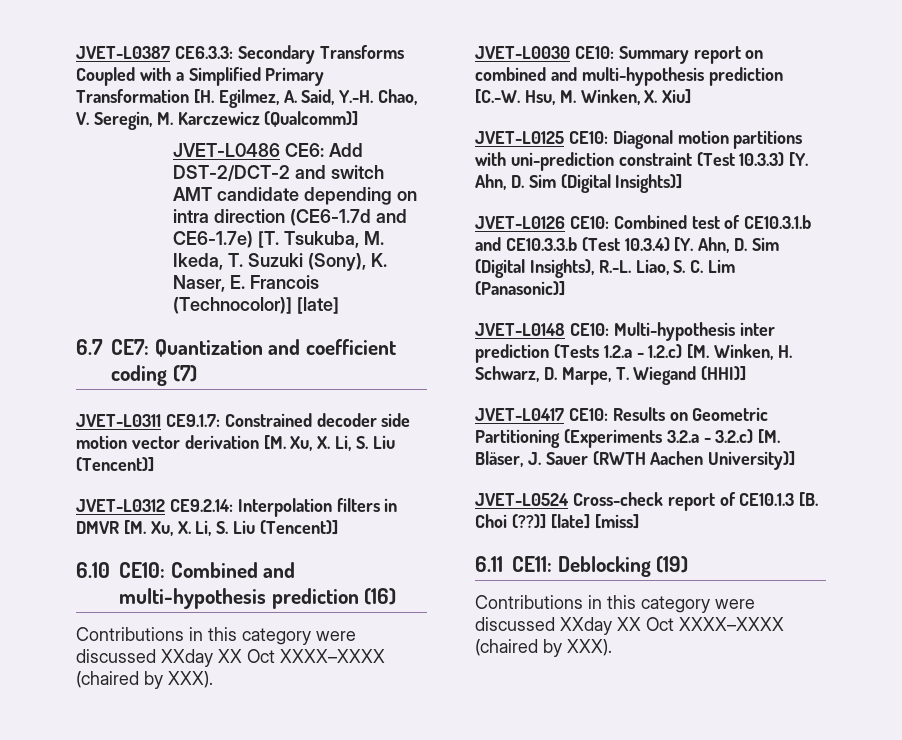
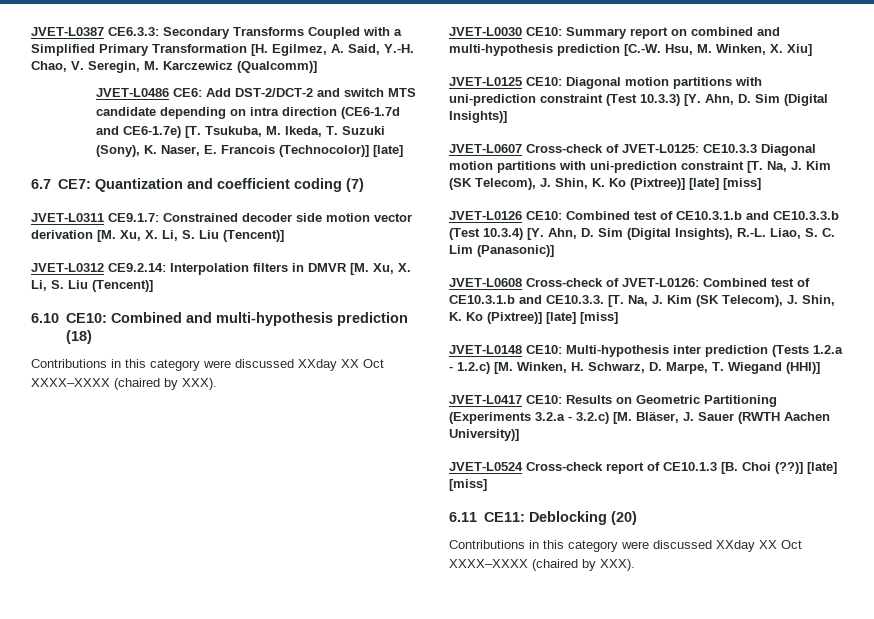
[172,187,212,201] AMT -> [388,88,417,97] MTS
[364,588,397,605] (16) -> [65,330,92,344] (18)
(683, 183) none -> [449,144,816,156] [449,161,831,173] [449,178,761,190] // JVET-L0607 Cross-check of JVET-L0125: CE10.3.3 Diagonal motion partitions with uni-prediction constraint [T. Na, J. Kim (SK Telecom), J. Shin, K. Ko (Pixtree)] [late] [miss]
(565, 288) none -> [449,278,810,287] [449,295,835,307] [449,312,618,324] // JVET-L0608 Cross-check of JVET-L0126: Combined test of CE10.3.1.b and CE10.3.3. [T. Na, J. Kim (SK Telecom), J. Shin, K. Ko (Pixtree)] [late] [miss]
[656,556,689,573] (19) -> [610,511,637,525] (20)

